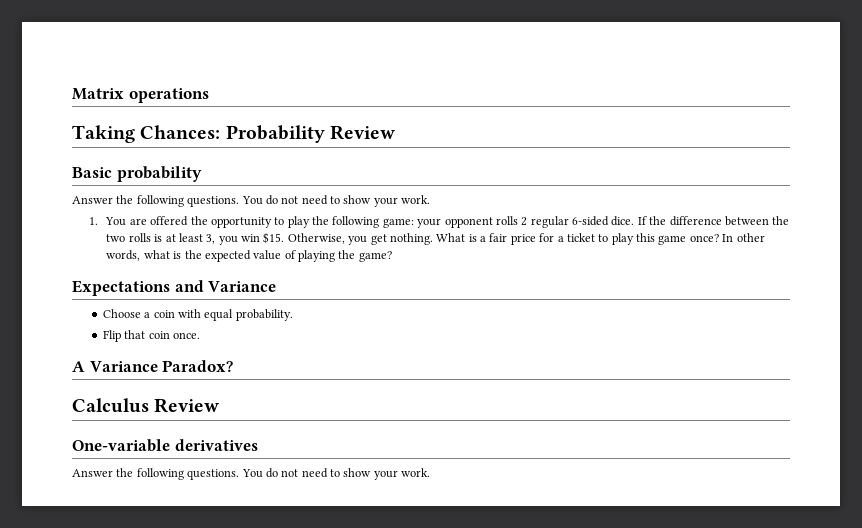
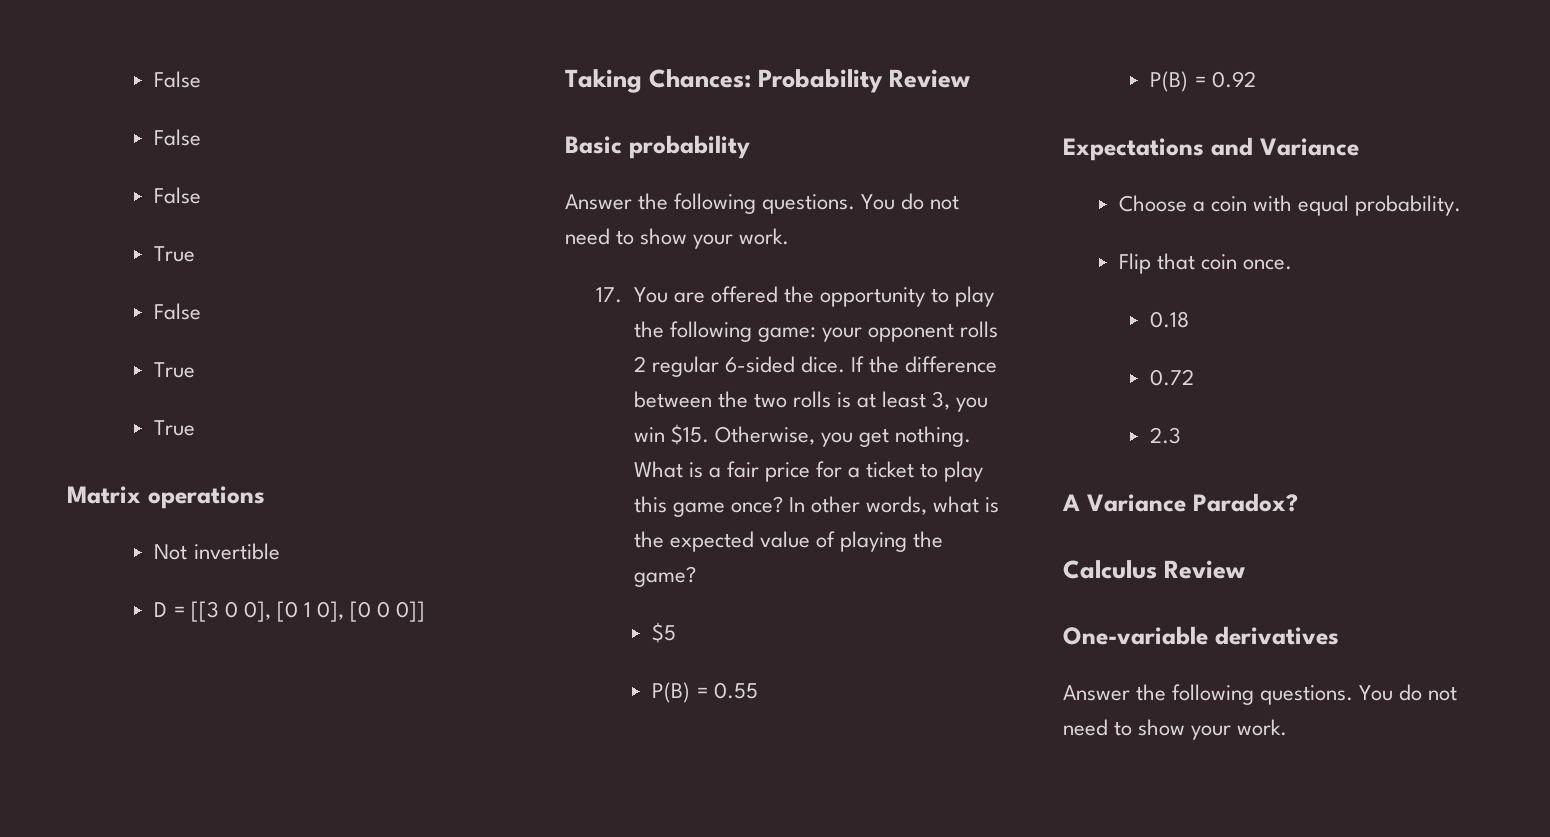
[72,88,209,103] Matrix operations -> [154,71,202,88] [154,129,202,146] [154,187,202,204] [154,246,196,262] [154,303,202,320] [154,362,196,378] [154,420,196,436] [67,486,265,509] [154,543,280,560] [154,601,426,622] False // False // False // True // False // True // True // Matrix operations // Not invertible // D = [[3 0 0], [0 1 0], [0 0 0]]
[89,217,99,225] 1. -> [596,287,623,303] 17.
(392, 256) none -> [652,622,677,643] [652,682,758,703] [1150,71,1256,92] // $5 // P(B) = 0.55 // P(B) = 0.92
(201, 335) none -> [1150,311,1190,328] [1150,369,1195,386] [1150,427,1182,444] // 0.18 // 0.72 // 2.3

